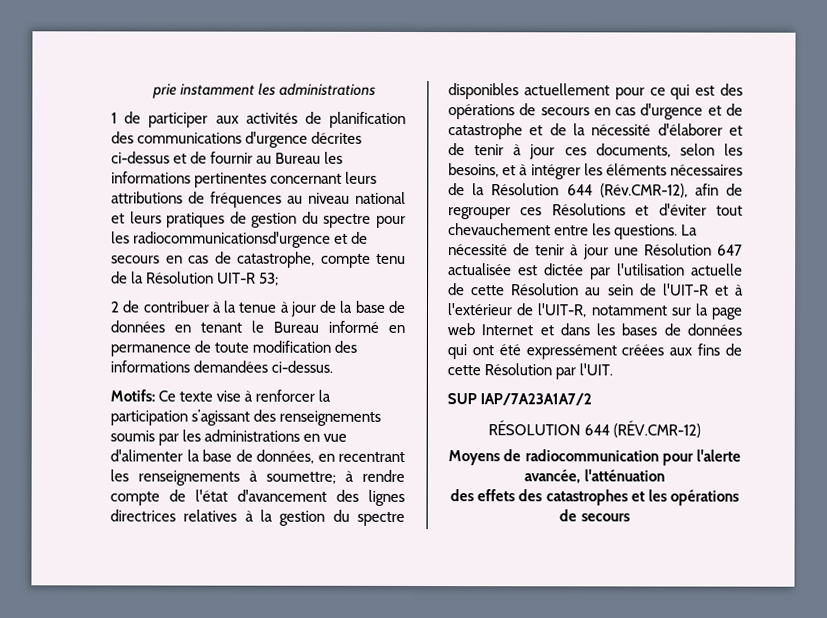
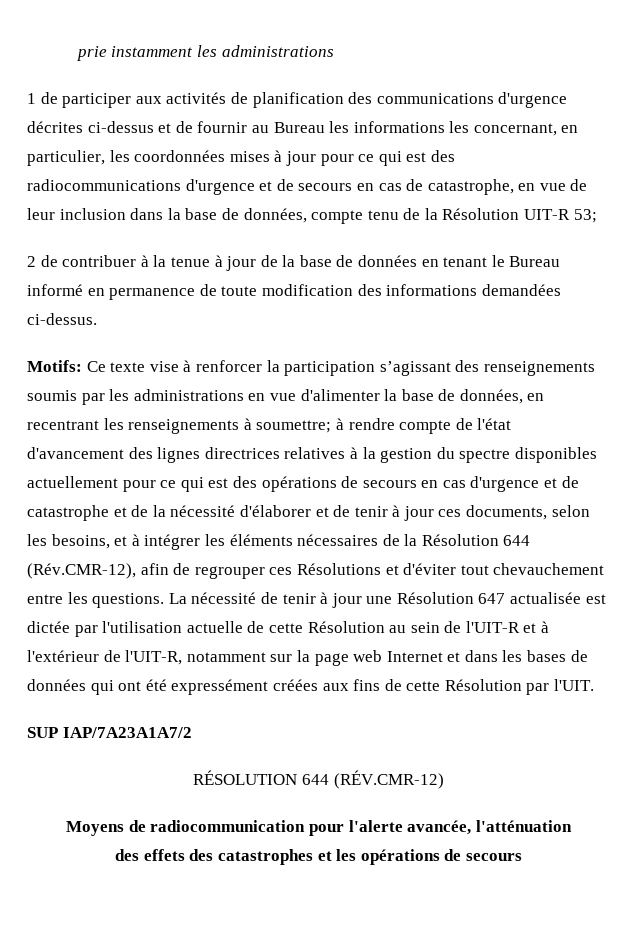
[194,171,378,188] [111,191,406,208] [111,211,406,228] [111,231,332,248] pertinentes concernant leurs attributions de fréquences au niveau national et leurs pratiques de gestion du spectre pour les radiocommunicationsd'urgence -> [449,121,579,136] [27,150,455,166] [27,179,255,195] les concernant, en particulier, les coordonnées mises à jour pour ce qui est des radiocommunications d'urgence
(315, 259) none -> [518,179,588,191] [27,208,307,223] en vue de leur inclusion dans la base de données,

